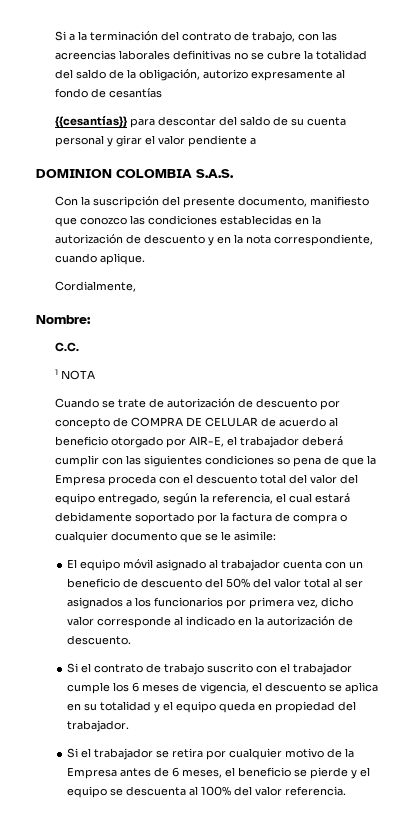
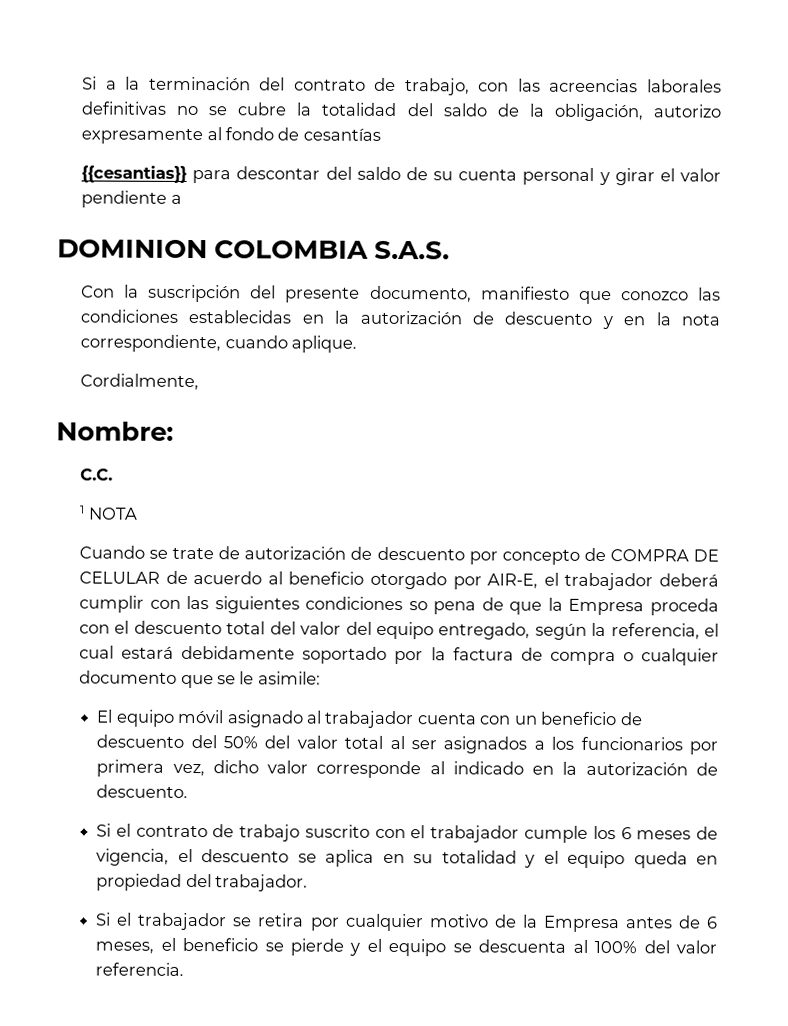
[54,115,127,128] {{cesantías}} -> [81,165,188,183] {{cesantias}}

